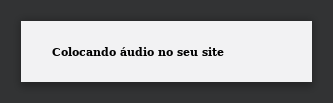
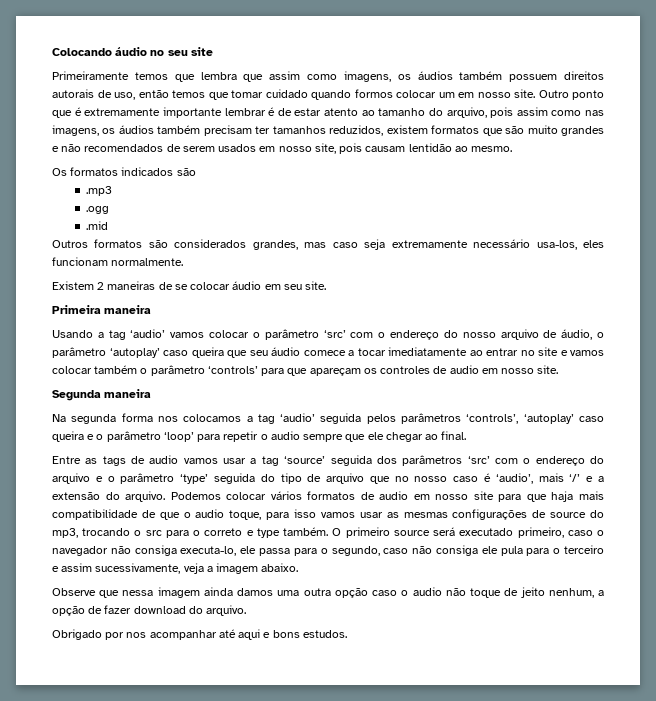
(224, 51) none -> [52,71,604,82] [52,89,604,100] [52,107,604,118] [52,125,604,136] [52,143,513,154] [52,167,196,176] [85,186,112,196] [85,206,109,214] [85,221,108,230] [52,239,604,250] [52,257,184,266] [52,281,327,290] [52,305,152,314] [52,329,604,340] [52,347,604,358] [52,365,559,376] [52,389,152,401] [52,413,605,424] [52,431,467,442] [52,455,605,466] [52,473,604,484] [52,491,604,502] [52,509,605,520] [52,527,604,538] [52,545,604,556] [52,563,299,574] [52,587,604,598] [52,605,247,616] [52,629,347,640] // Primeiramente temos que lembra que assim como imagens, os áudios também possuem direitos autorais de uso, então temos que tomar cuidado quando formos colocar um em nosso site. Outro ponto que é extremamente importante lembrar é de estar atento ao tamanho do arquivo, pois assim como nas imagens, os áudios também precisam ter tamanhos reduzidos, existem formatos que são muito grandes e não recomendados de serem usados em nosso site, pois causam lentidão ao mesmo. // Os formatos indicados são // .mp3 // .ogg // .mid // Outros formatos são considerados grandes, mas caso seja extremamente necessário usa-los, eles funcionam normalmente. // Existem 2 maneiras de se colocar áudio em seu site. // Primeira maneira // Usando a tag ‘audio’ vamos colocar o parâmetro ‘src’ com o endereço do nosso arquivo de áudio, o parâmetro ‘autoplay’ caso queira que seu áudio comece a tocar imediatamente ao entrar no site e vamos colocar também o parâmetro ‘controls’ para que apareçam os controles de audio em nosso site. // Segunda maneira // Na segunda forma nos colocamos a tag ‘audio’ seguida pelos parâmetros ‘controls’, ‘autoplay’ caso queira e o parâmetro ‘loop’ para repetir o audio sempre que ele chegar ao final. // Entre as tags de audio vamos usar a tag ‘source’ seguida dos parâmetros ‘src’ com o endereço do arquivo e o parâmetro ‘type’ seguida do tipo de arquivo que no nosso caso é ‘audio’, mais ‘/’ e a extensão do arquivo. Podemos colocar vários formatos de audio em nosso site para que haja mais compatibilidade de que o audio toque, para isso vamos usar as mesmas configurações de source do mp3, trocando o src para o correto e type também. O primeiro source será executado primeiro, caso o navegador não consiga executa-lo, ele passa para o segundo, caso não consiga ele pula para o terceiro e assim sucessivamente, veja a imagem abaixo. // Observe que nessa imagem ainda damos uma outra opção caso o audio não toque de jeito nenhum, a opção de fazer download do arquivo. // Obrigado por nos acompanhar até aqui e bons estudos.

